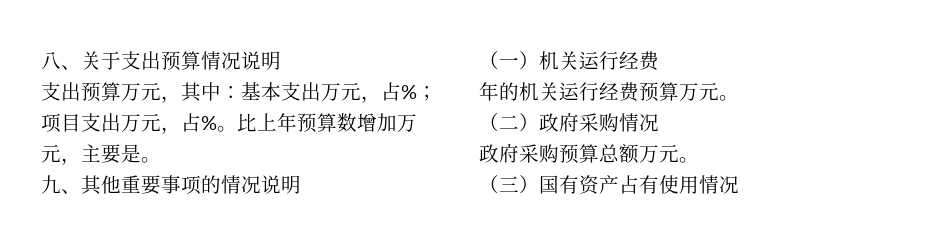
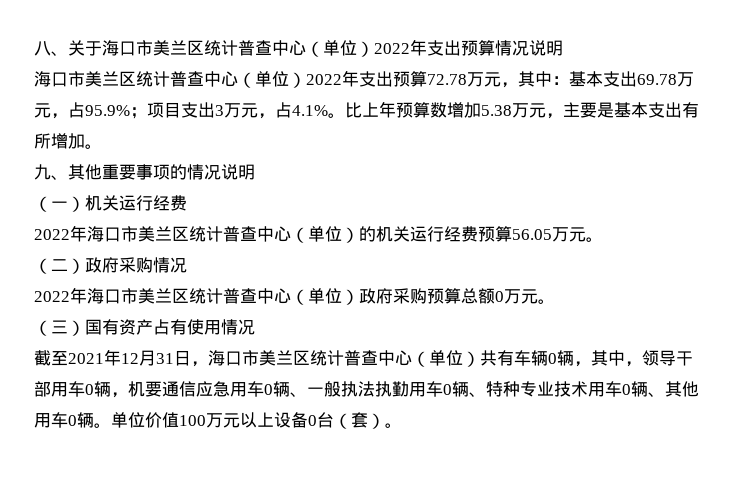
[121,51,281,71] [41,82,121,102] 支出预算情况说明 // 支出预算 -> [102,39,563,57] [34,70,467,88] 海口市美兰区统计普查中心（单位）2022年支出预算情况说明 // 海口市美兰区统计普查中心（单位）2022年支出预算72.78
[321,82,417,103] 万元，占% -> [637,72,694,87] [34,102,130,119] 69.78万元，占95.9%
[121,113,217,134] 万元，占% -> [215,102,328,119] 3万元，占4.1%
(397, 122) none -> [481,105,512,116] 5.38
(141, 153) none -> [614,102,699,118] [34,133,85,149] 基本支出有所增加
[479,82,499,101] 年 -> [34,225,359,243] 2022年海口市美兰区统计普查中心（单位）
(679, 91) none -> [512,229,552,240] 56.05
(659, 123) none -> [34,287,359,305] 2022年海口市美兰区统计普查中心（单位）
(639, 154) none -> [495,291,504,302] 0
(739, 185) none -> [34,349,693,367] [34,381,699,398] [34,412,402,429] // 截至2021年12月31日，海口市美兰区统计普查中心（单位）共有车辆0辆，其中，领导干部用车0辆，机要通信应急用车0辆、一般执法执勤用车0辆、特种专业技术用车0辆、其他用车0辆。单位价值100万元以上设备0台（套）。

